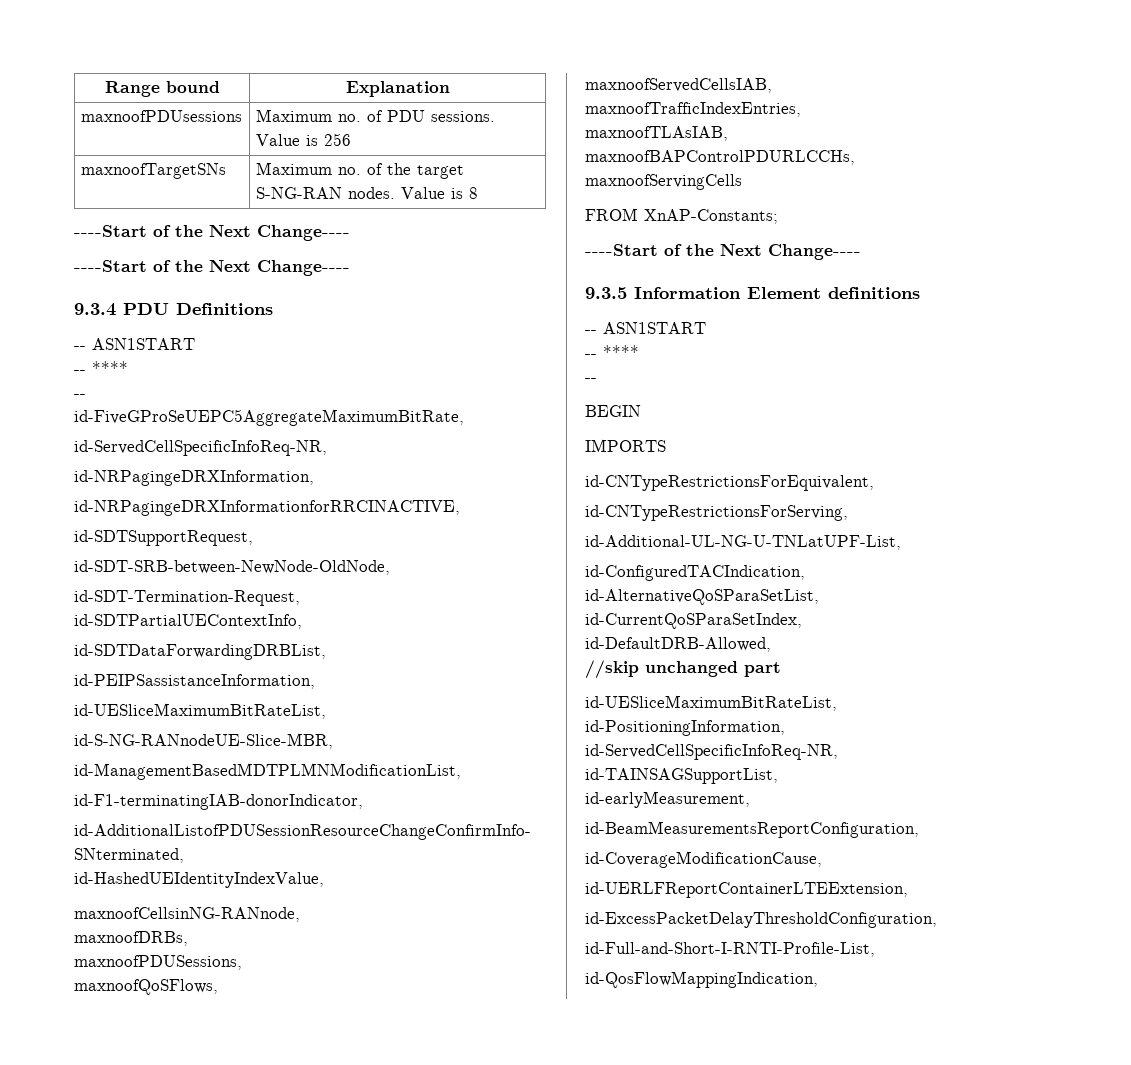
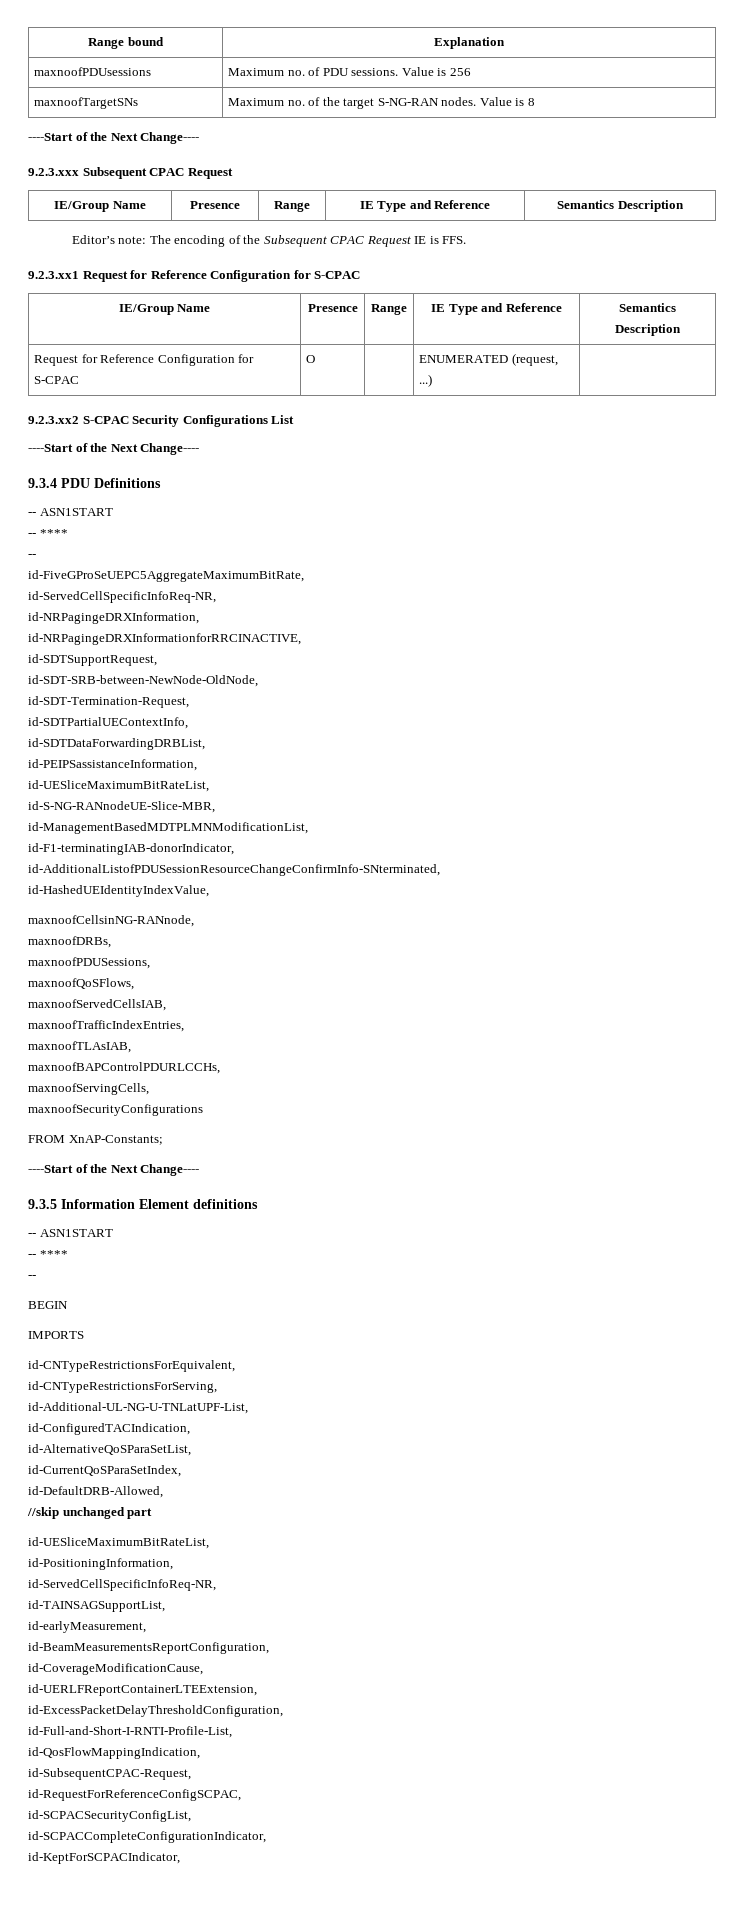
(350, 233) none -> [28,167,233,179] [54,201,146,212] [189,201,240,209] [274,201,310,212] [359,200,491,212] [557,200,684,212] [71,235,467,247] [28,270,361,282] [118,304,211,315] [307,304,358,312] [371,304,407,315] [431,303,562,315] [619,303,676,312] [615,324,681,336] [34,354,255,366] [34,376,80,384] [306,355,316,363] [419,353,558,366] [419,374,433,387] [28,415,295,427] // 9.2.3.xxx Subsequent CPAC Request // IE/Group Name | Presence | Range | IE Type and Reference | Semantics Description // Editor’s note: The encoding of the Subsequent CPAC Request IE is FFS. // 9.2.3.xx1 Request for Reference Configuration for S-CPAC // IE/Group Name | Presence | Range | IE Type and Reference | Semantics Description // Request for Reference Configuration for S-CPAC | O | | ENUMERATED (request, ...) | // 9.2.3.xx2 S-CPAC Security Configurations List
[585,174,742,190] maxnoofServingCells -> [28,1083,149,1095] [28,1104,203,1116] maxnoofServingCells, // maxnoofSecurityConfigurations
(818, 979) none -> [28,1768,191,1780] [28,1789,241,1801] [28,1810,191,1822] [28,1831,266,1843] [28,1852,180,1864] // id-SubsequentCPAC-Request, // id-RequestForReferenceConfigSCPAC, // id-SCPACSecurityConfigList, // id-SCPACCompleteConfigurationIndicator, // id-KeptForSCPACIndicator,

